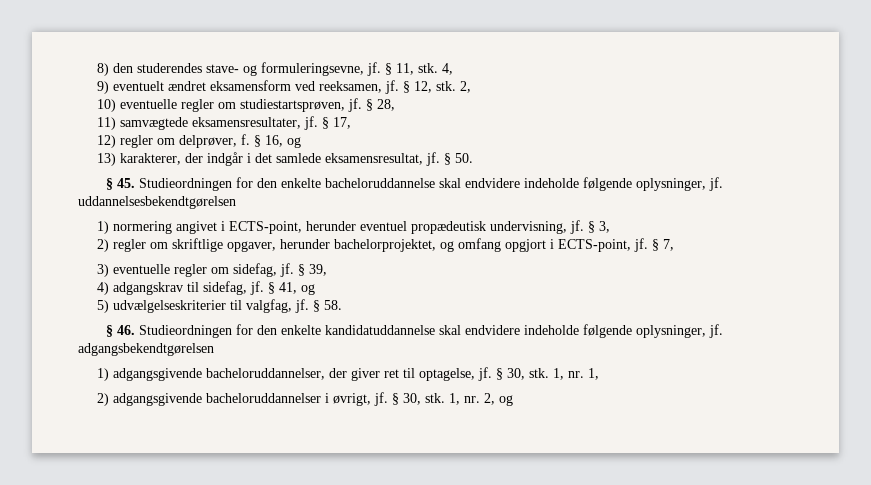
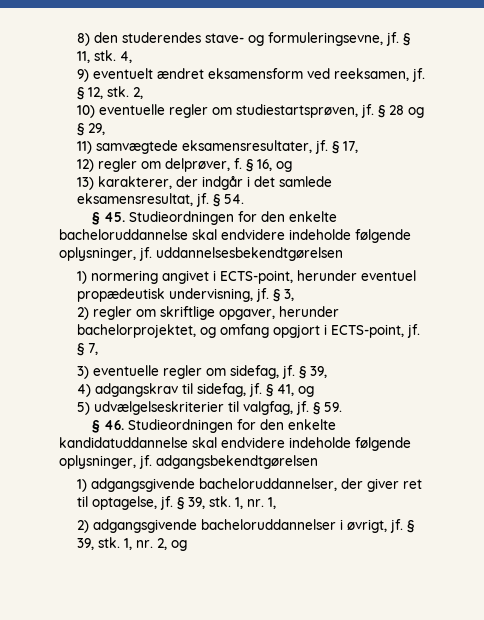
[377,99,396,111] 28, -> [388,105,424,118] [76,123,105,136] 28 og § 29,
[455,153,474,163] 50. -> [223,194,244,204] 54.
[324,300,343,310] 58. -> [323,402,342,412] 59.
[507,368,526,380] 30, -> [187,497,205,509] 39,
[403,393,422,405] 30, -> [76,538,94,550] 39,

